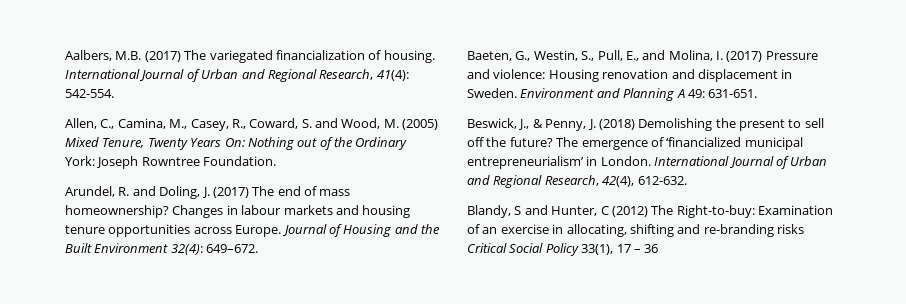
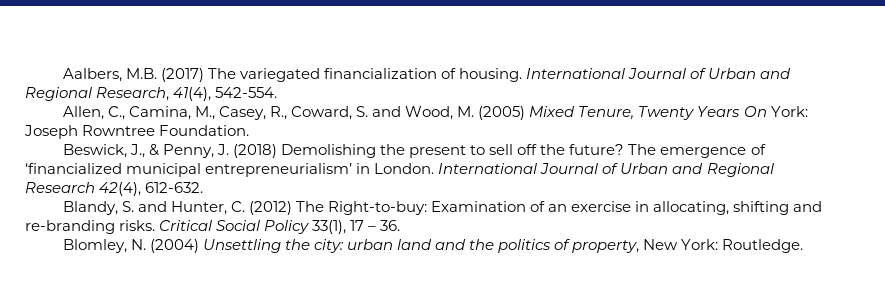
[376,70,409,81] 41(4): -> [173,87,212,101] 41(4),
[224,137,408,150] [65,156,277,169] [65,186,351,199] [65,205,411,218] [65,224,440,237] [65,243,259,255] [467,50,818,62] [467,69,793,82] [467,88,758,101] On: Nothing out of the Ordinary York: Joseph Rowntree Foundation. // Arundel, R. and Doling, J. (2017) The end of mass homeownership? Changes in labour markets and housing tenure opportunities across Europe. Journal of Housing and the Built Environment 32(4): 649–672. // Baeten, G., Westin, S., Pull, E., and Molina, I. (2017) Pressure and violence: Housing renovation and displacement in Sweden. Environment and Planning A 49: 631-651. -> [743,106,808,117] [24,125,250,139] On York: Joseph Rowntree Foundation.
[544,175,599,186] Research, -> [25,182,95,193] Research
[514,206,522,215] S -> [121,201,134,212] S.
[600,206,609,215] C -> [230,201,245,212] C.
[777,224,804,234] risks -> [119,220,156,231] risks.
[644,244,659,253] 36 -> [380,220,401,231] [62,239,804,253] 36. // Blomley, N. (2004) Unsettling the city: urban land and the politics of property, New York: Routledge.

